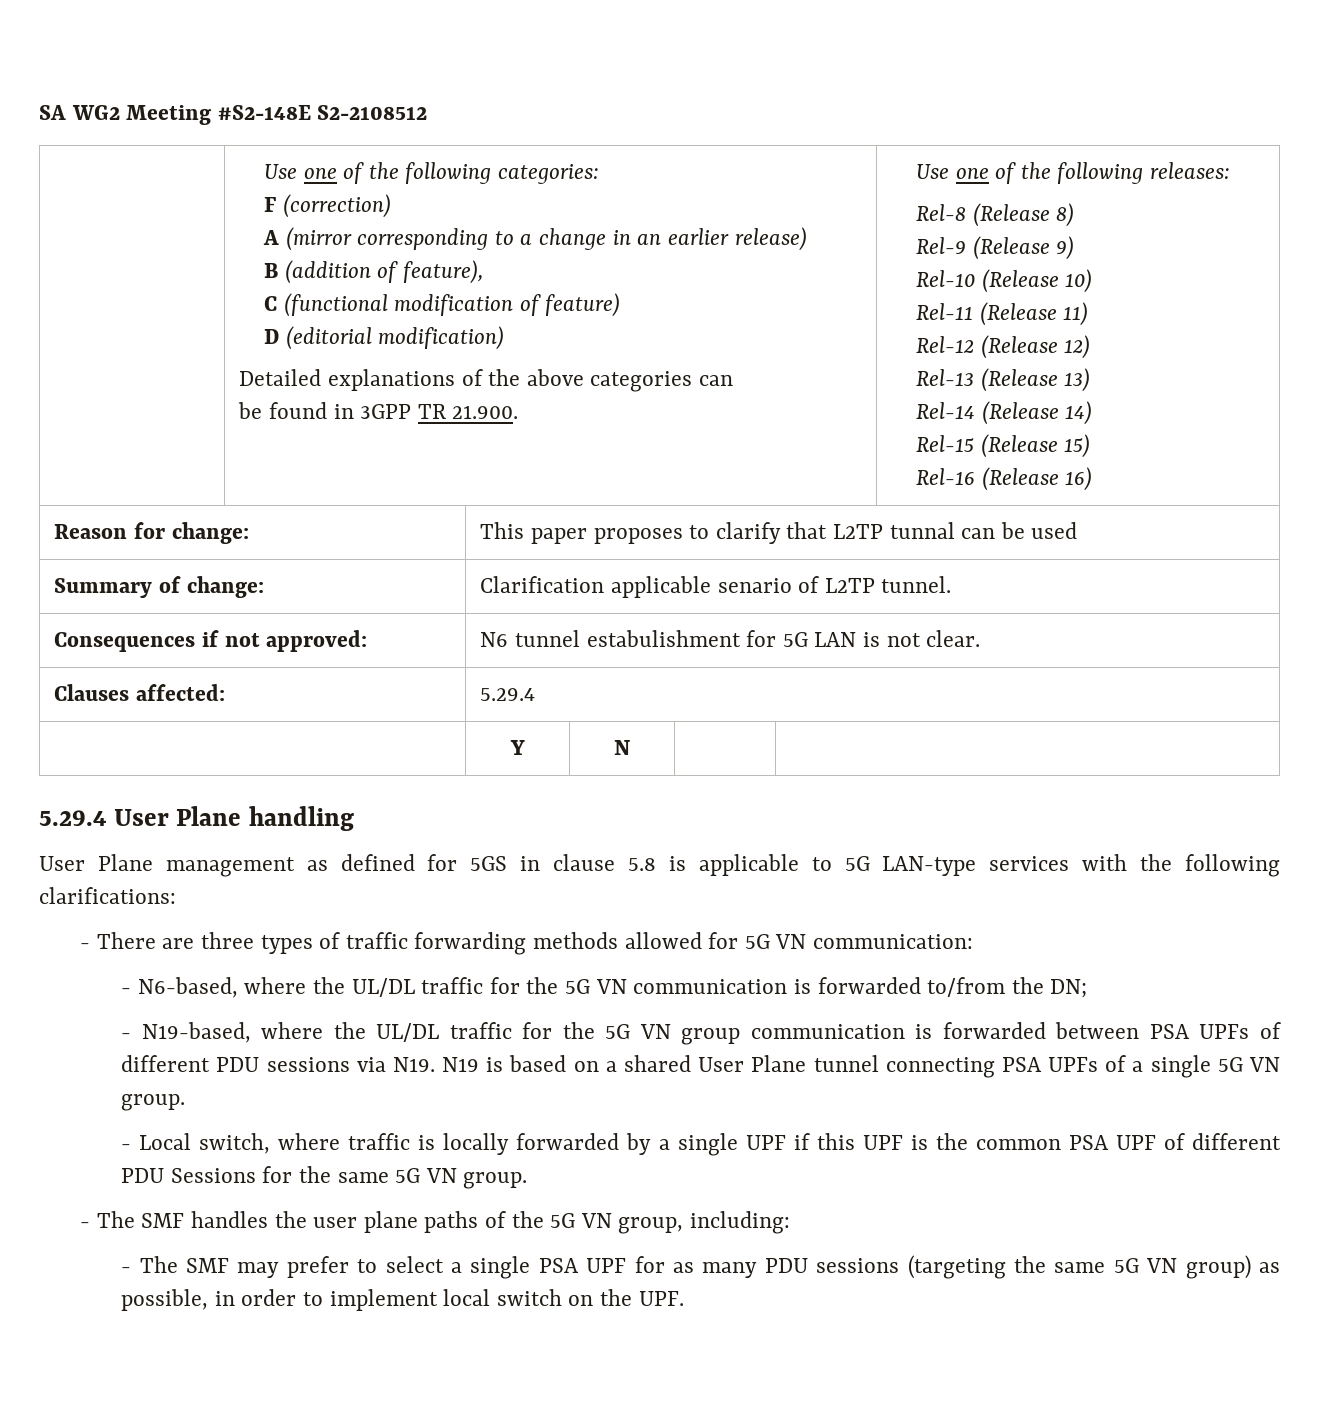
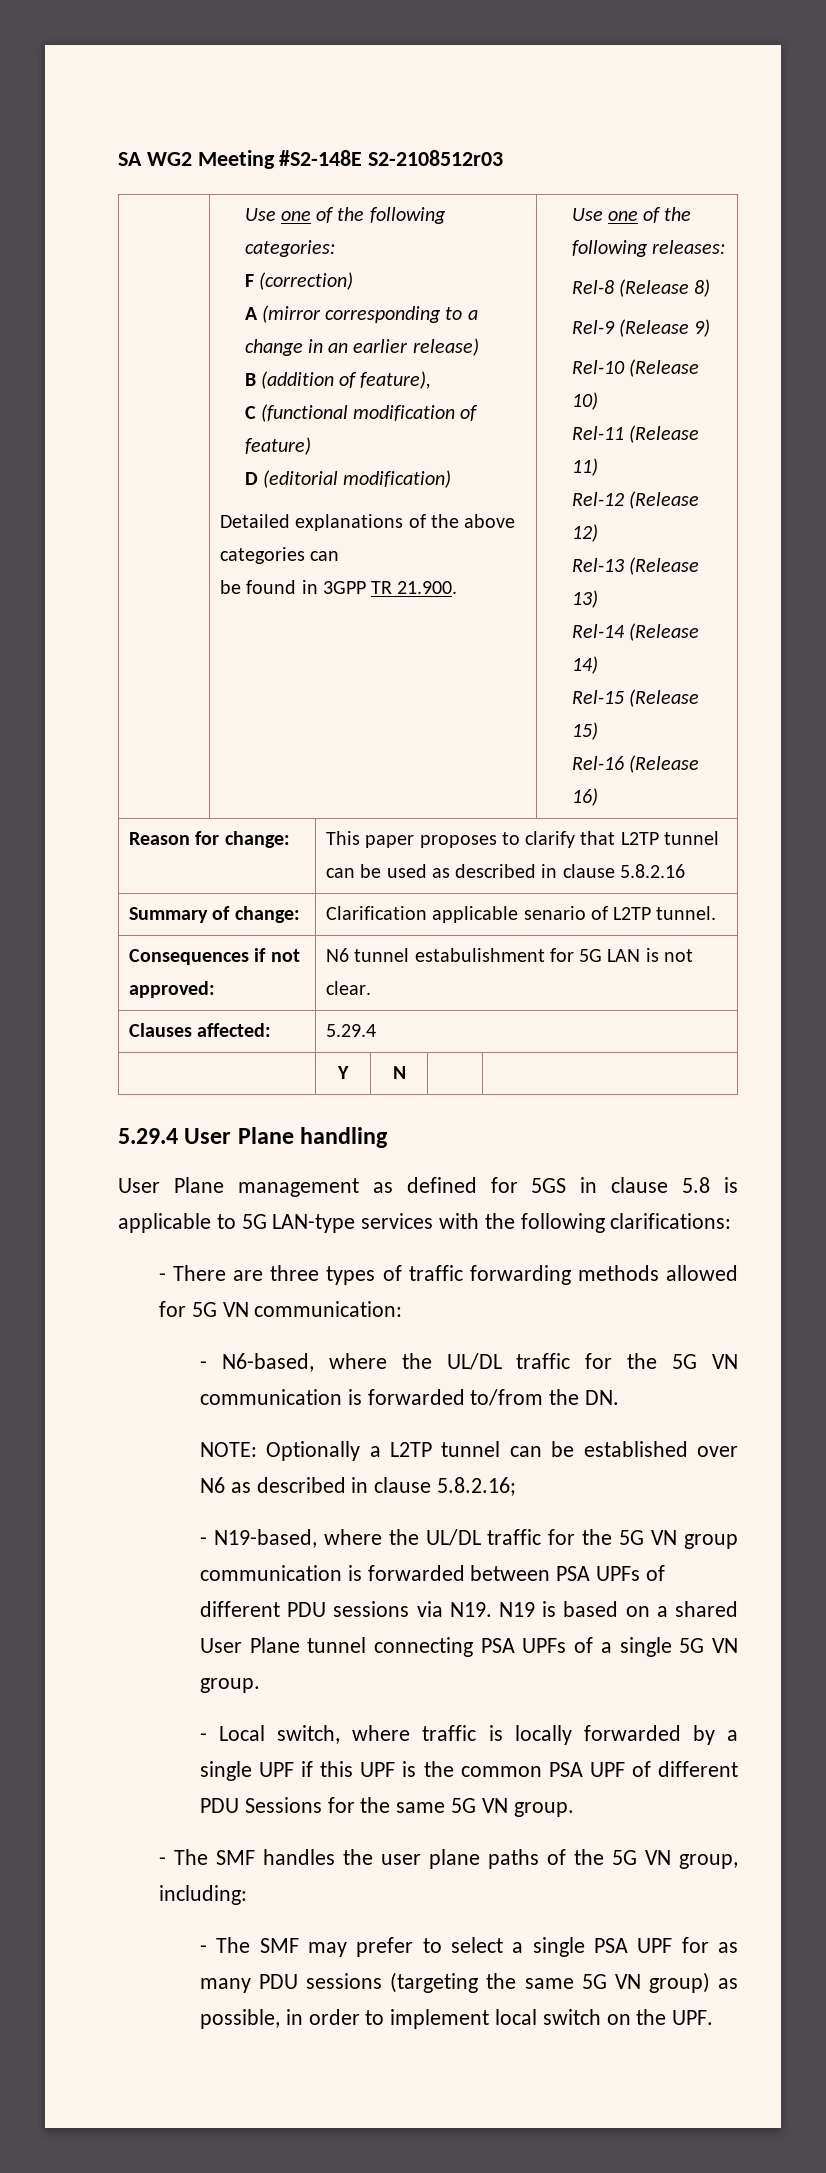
[317,105,428,120] S2-2108512 -> [368,150,504,166] S2-2108512r03
[889,522,955,539] tunnal -> [663,831,719,845] tunnel
(1078, 530) none -> [431,864,685,878] as described in clause 5.8.2.16
[1050,979,1088,998] DN; -> [585,1390,620,1405] [199,1441,739,1461] [199,1477,517,1496] DN. // NOTE: Optionally a L2TP tunnel can be established over N6 as described in clause 5.8.2.16;

